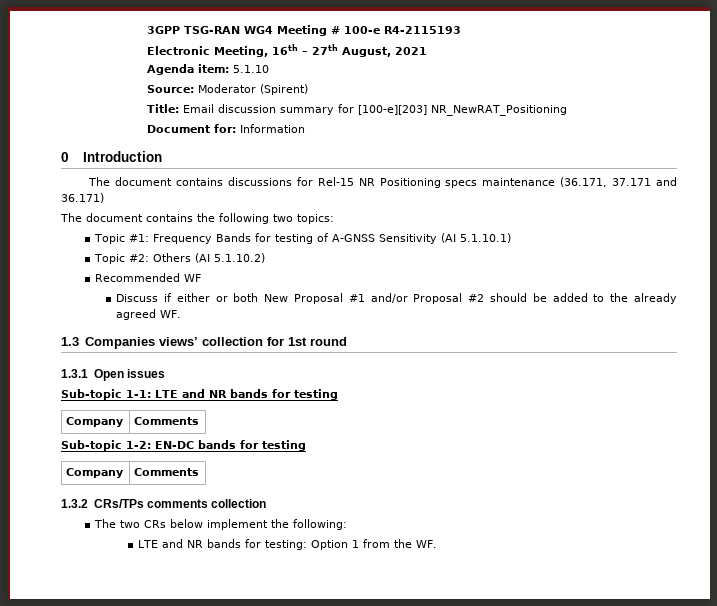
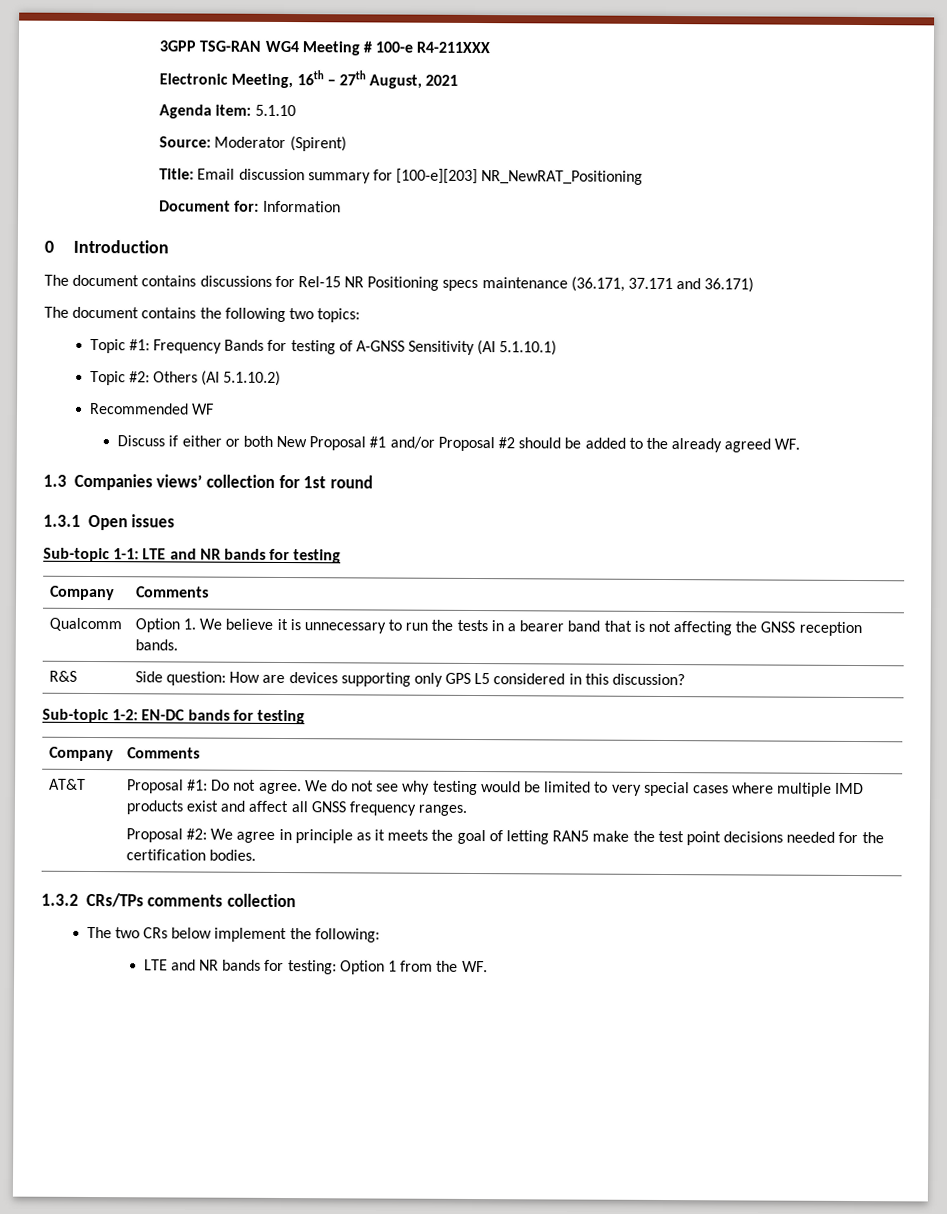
[384,26,462,34] R4-2115193 -> [416,41,491,54] R4-211XXX
(200, 421) none -> [48,617,122,632] [134,618,862,637] [134,639,178,651] [48,670,77,682] [134,671,685,687] // Qualcomm | Option 1. We believe it is unnecessary to run the tests in a bearer band that is not affecting the GNSS reception bands. // R&S | Side question: How are devices supporting only GPS L5 considered in this discussion?
(200, 472) none -> [48,778,86,790] [126,779,865,797] [125,800,468,816] [125,828,884,846] [125,849,256,861] // AT&T | Proposal #1: Do not agree. We do not see why testing would be limited to very special cases where multiple IMD products exist and affect all GNSS frequency ranges. // Proposal #2: We agree in principle as it meets the goal of letting RAN5 make the test point decisions needed for the certification bodies.

